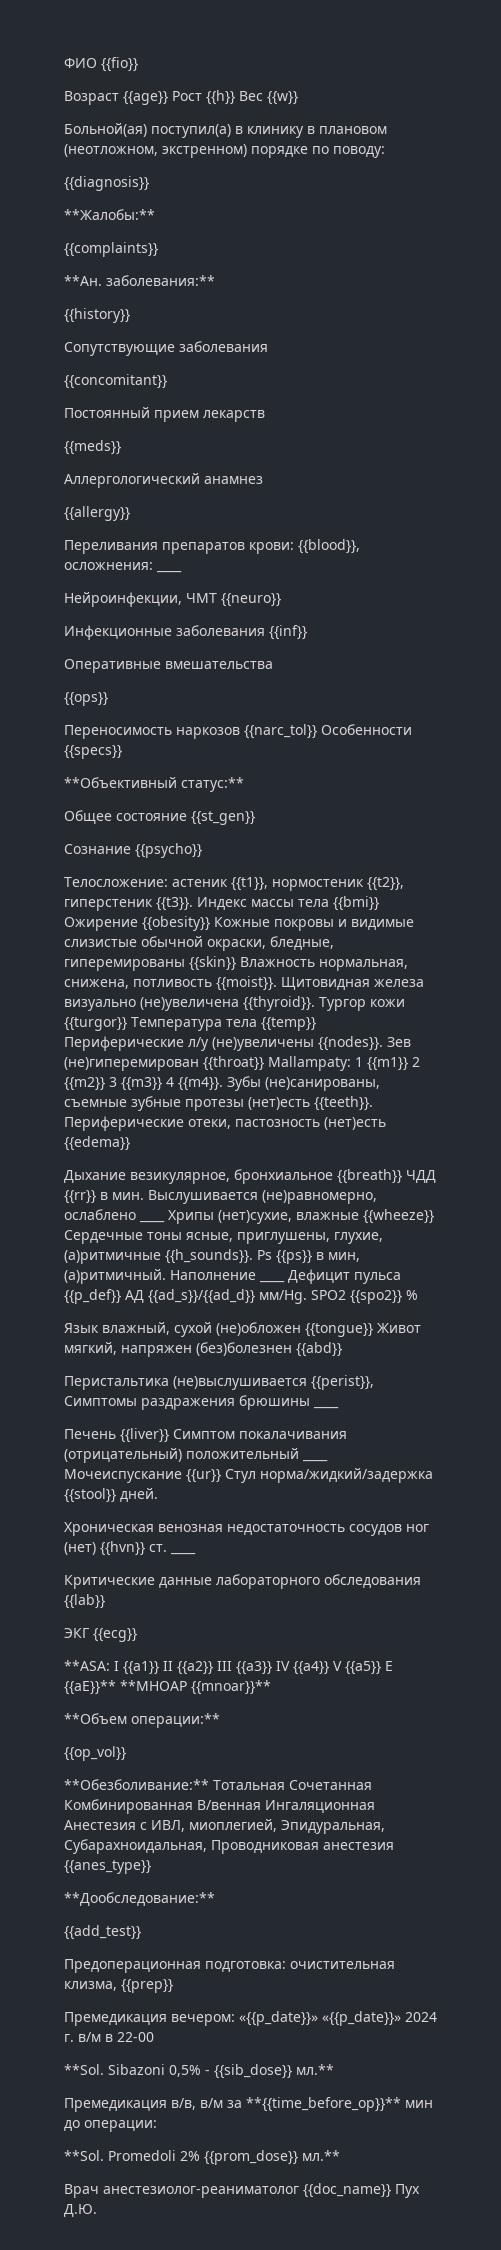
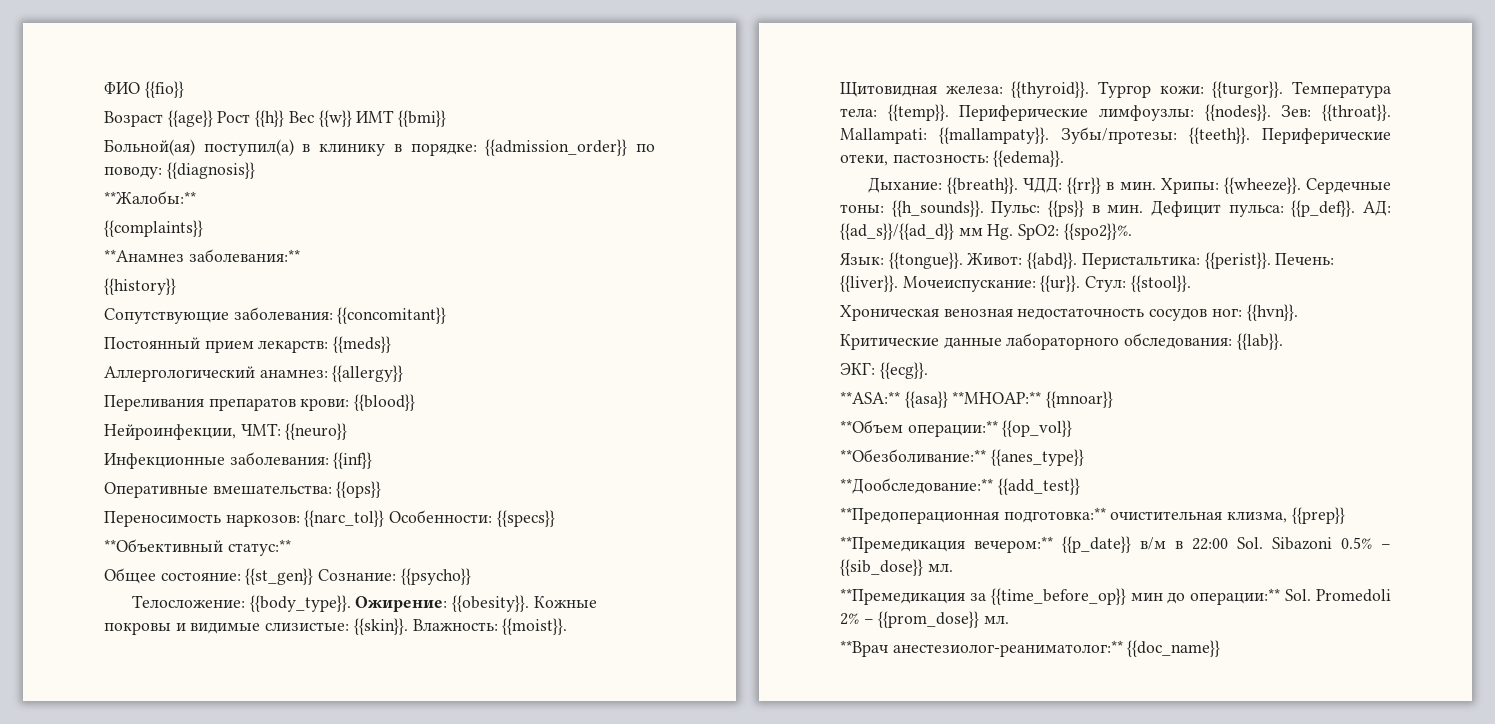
(298, 98) none -> [356,110,447,127] ИМТ {{bmi}}
[319,126,387,134] [64,144,308,158] плановом (неотложном, экстренном) порядке -> [410,139,628,156] порядке: {{admission_order}}
(385, 152) // -> (162, 172) none
[64,275,102,286] **Ан. -> [104,249,184,262] **Анамнез
[179,341,268,352] заболевания // -> [233,307,333,320] заболевания:
[203,410,265,422] лекарств // -> [258,340,329,353] лекарств:
[204,476,263,484] анамнез // -> [259,370,328,378] анамнез:
[298,539,360,554] [64,562,153,570] [156,570,182,573] {{blood}}, осложнения: ____ -> [354,394,416,411] {{blood}}
[186,593,217,603] ЧМТ -> [240,423,281,436] ЧМТ:
[176,625,265,636] заболевания -> [229,452,329,465] заболевания:
[165,661,273,669] вмешательства // -> [212,485,332,495] вмешательства:
[176,724,412,739] наркозов {{narc_tol}} Особенности -> [225,510,493,527] наркозов: {{narc_tol}} Особенности:
[116,813,187,821] состояние -> [160,572,241,581] состояние:
[64,844,131,854] // Сознание -> [318,569,397,581] Сознание:
[172,877,404,891] [64,896,379,911] [64,916,414,931] [64,936,334,951] [64,956,408,971] [64,976,424,991] [64,996,405,1011] [64,1017,316,1031] [64,1036,411,1051] [64,1056,420,1071] [64,1076,380,1091] [64,1096,373,1111] [64,1116,386,1131] [64,1136,130,1151] [64,1169,436,1184] [64,1190,377,1204] [64,1209,136,1220] [139,1209,434,1224] [64,1230,383,1244] [64,1249,360,1264] [64,1269,256,1284] [259,1269,401,1284] [64,1289,418,1304] [64,1322,421,1337] [64,1342,342,1357] [64,1375,374,1390] [64,1395,339,1410] [64,1428,347,1443] [64,1448,299,1463] [302,1459,328,1462] [64,1468,433,1483] [64,1488,158,1503] [64,1522,429,1536] [64,1541,167,1556] [170,1552,196,1555] [64,1574,421,1589] [64,1594,105,1609] [64,1628,137,1642] [64,1660,393,1675] [64,1680,271,1695] астеник {{t1}}, нормостеник {{t2}}, гиперстеник {{t3}}. Индекс массы тела {{bmi}} Ожирение {{obesity}} Кожные покровы и видимые слизистые обычной окраски, бледные, гиперемированы {{skin}} Влажность нормальная, снижена, потливость {{moist}}. Щитовидная железа визуально (не)увеличена {{thyroid}}. Тургор кожи {{turgor}} Температура тела {{temp}} Периферические л/у (не)увеличены {{nodes}}. Зев (не)гиперемирован {{throat}} Mallampaty: 1 {{m1}} 2 {{m2}} 3 {{m3}} 4 {{m4}}. Зубы (не)санированы, съемные зубные протезы (нет)есть {{teeth}}. Периферические отеки, пастозность (нет)есть {{edema}} // Дыхание везикулярное, бронхиальное {{breath}} ЧДД {{rr}} в мин. Выслушивается (не)равномерно, ослаблено ____ Хрипы (нет)сухие, влажные {{wheeze}} Сердечные тоны ясные, приглушены, глухие, (а)ритмичные {{h_sounds}}. Ps {{ps}} в мин, (а)ритмичный. Наполнение ____ Дефицит пульса {{p_def}} АД {{ad_s}}/{{ad_d}} мм/Hg. SPO2 {{spo2}} % // Язык влажный, сухой (не)обложен {{tongue}} Живот мягкий, напряжен (без)болезнен {{abd}} // Перистальтика (не)выслушивается {{perist}}, Симптомы раздражения брюшины ____ // Печень {{liver}} Симптом покалачивания (отрицательный) положительный ____ Мочеиспускание {{ur}} Стул норма/жидкий/задержка {{stool}} дней. // Хроническая венозная недостаточность сосудов ног (нет) {{hvn}} ст. ____ // Критические данные лабораторного обследования {{lab}} // ЭКГ {{ecg}} // **ASA: I {{a1}} II {{a2}} III {{a3}} IV {{a4}} V {{a5}} E {{aE}}** **МНОАР {{mnoar}}** -> [249,595,597,612] [104,618,568,635] [840,81,1391,98] [840,104,1391,121] [840,127,1391,144] [840,150,1065,167] [867,177,1392,194] [840,200,1391,217] [840,223,1132,240] [840,252,1335,269] [840,275,1191,292] [840,304,1298,321] [840,333,1283,350] [840,362,928,379] [840,391,1114,408] {{body_type}}. Ожирение: {{obesity}}. Кожные покровы и видимые слизистые: {{skin}}. Влажность: {{moist}}. Щитовидная железа: {{thyroid}}. Тургор кожи: {{turgor}}. Температура тела: {{temp}}. Периферические лимфоузлы: {{nodes}}. Зев: {{throat}}. Mallampati: {{mallampaty}}. Зубы/протезы: {{teeth}}. Периферические отеки, пастозность: {{edema}}. // Дыхание: {{breath}}. ЧДД: {{rr}} в мин. Хрипы: {{wheeze}}. Сердечные тоны: {{h_sounds}}. Пульс: {{ps}} в мин. Дефицит пульса: {{p_def}}. АД: {{ad_s}}/{{ad_d}} мм Hg. SpO2: {{spo2}}%. // Язык: {{tongue}}. Живот: {{abd}}. Перистальтика: {{perist}}. Печень: {{liver}}. Мочеиспускание: {{ur}}. Стул: {{stool}}. // Хроническая венозная недостаточность сосудов ног: {{hvn}}. // Критические данные лабораторного обследования: {{lab}}. // ЭКГ: {{ecg}}. // **ASA:** {{asa}} **МНОАР:** {{mnoar}}
(220, 1720) // -> (998, 428) none
[213,1780,372,1790] [64,1799,375,1814] [64,1819,385,1834] [64,1839,394,1854] Тотальная Сочетанная Комбинированная В/венная Ингаляционная Анестезия с ИВЛ, миоплегией, Эпидуральная, Субарахноидальная, Проводниковая анестезия -> (986, 455) none
(215, 1899) // -> (993, 486) none
[64,1959,286,1973] Предоперационная подготовка: -> [840,507,1106,524] **Предоперационная подготовка:**
[64,2011,437,2026] [64,2032,154,2042] [64,2064,334,2079] [64,2097,433,2112] [64,2120,157,2132] [64,2150,340,2165] [64,2183,420,2198] [64,2204,97,2217] Премедикация вечером: «{{p_date}}» «{{p_date}}» 2024 г. в/м в 22-00 // **Sol. Sibazoni 0,5% - {{sib_dose}} мл.** // Премедикация в/в, в/м за **{{time_before_op}}** мин до операции: // **Sol. Promedoli 2% {{prom_dose}} мл.** // Врач анестезиолог-реаниматолог {{doc_name}} Пух Д.Ю. -> [840,536,1391,553] [840,559,953,576] [840,588,1391,605] [840,611,1010,628] [840,640,1221,657] **Премедикация вечером:** {{p_date}} в/м в 22:00 Sol. Sibazoni 0.5% – {{sib_dose}} мл. // **Премедикация за {{time_before_op}} мин до операции:** Sol. Promedoli 2% – {{prom_dose}} мл. // **Врач анестезиолог-реаниматолог:** {{doc_name}}

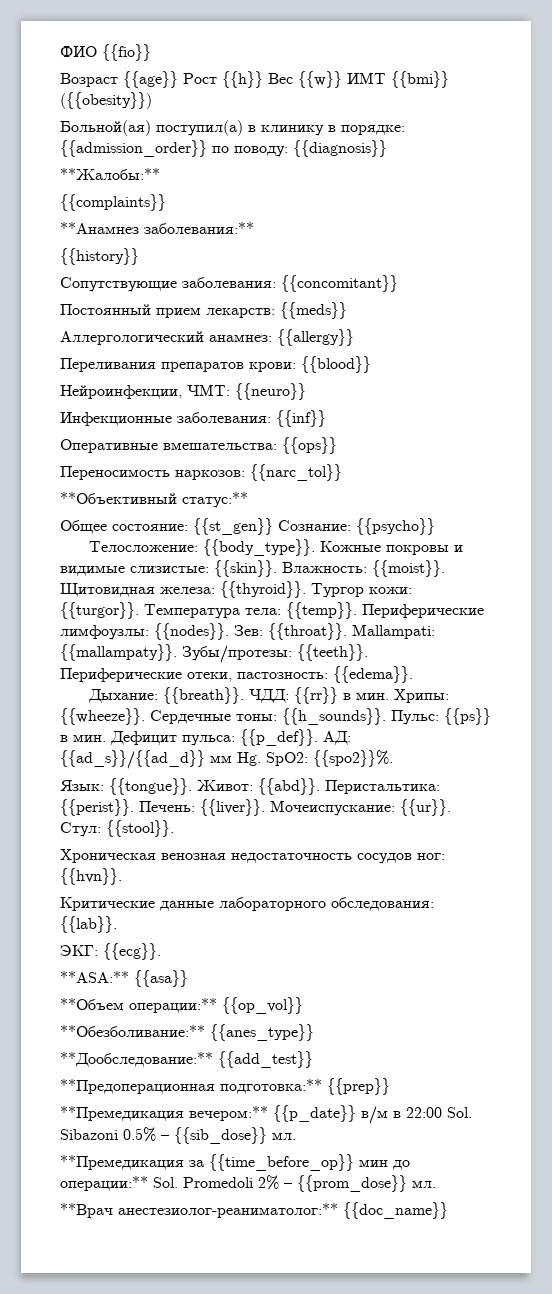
(447, 118) none -> [60,92,152,109] ({{obesity}})
[389,510,555,527] Особенности: {{specs}} -> (342, 472) none
[355,595,530,612] Ожирение: {{obesity}}. -> (315, 547) none
[952,391,1114,408] **МНОАР:** {{mnoar}} -> (188, 978) none
[1110,511,1288,523] очистительная клизма, -> (322, 1086) none

